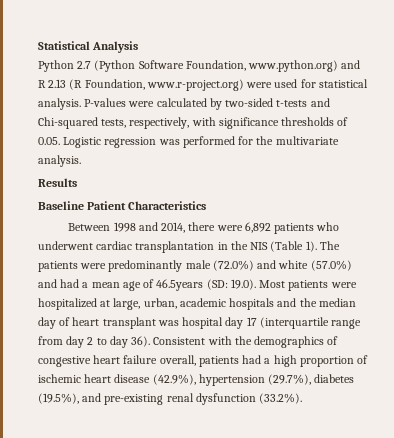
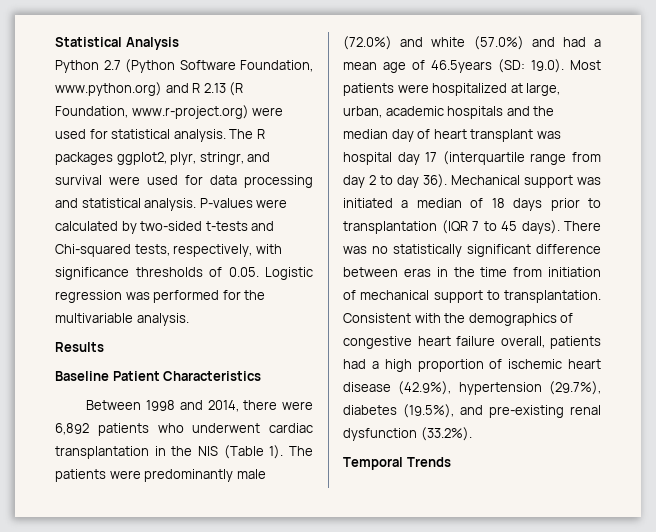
(81, 104) none -> [229,129,265,139] [55,152,271,165] [55,175,313,188] [55,198,197,211] The R packages ggplot2, plyr, stringr, and survival were used for data processing and statistical analysis.
[275,136,339,145] multivariate -> [55,313,133,323] multivariable
(151, 341) none -> [451,175,601,188] [343,198,601,211] [343,220,601,234] [343,244,601,257] [343,267,601,277] [343,290,601,303] Mechanical support was initiated a median of 18 days prior to transplantation (IQR 7 to 45 days). There was no statistically significant difference between eras in the time from initiation of mechanical support to transplantation.
(303, 398) none -> [343,457,451,470] // Temporal Trends

